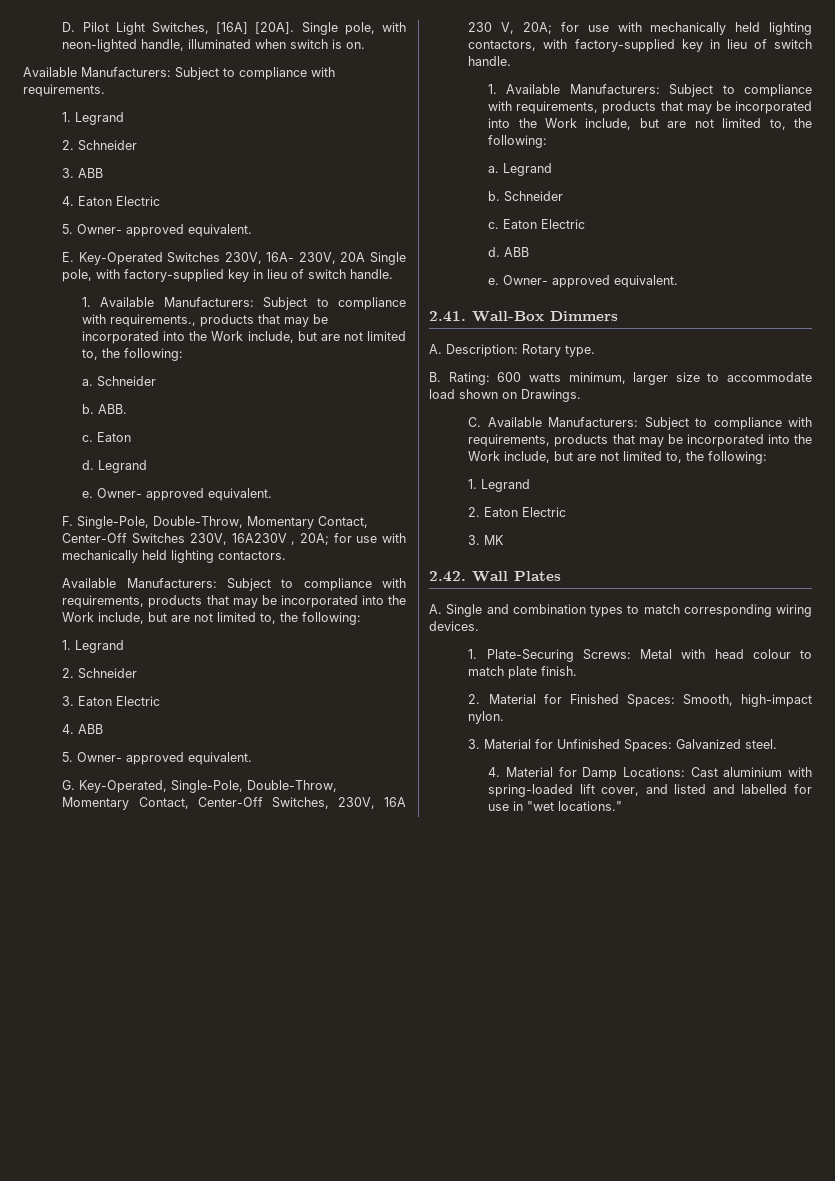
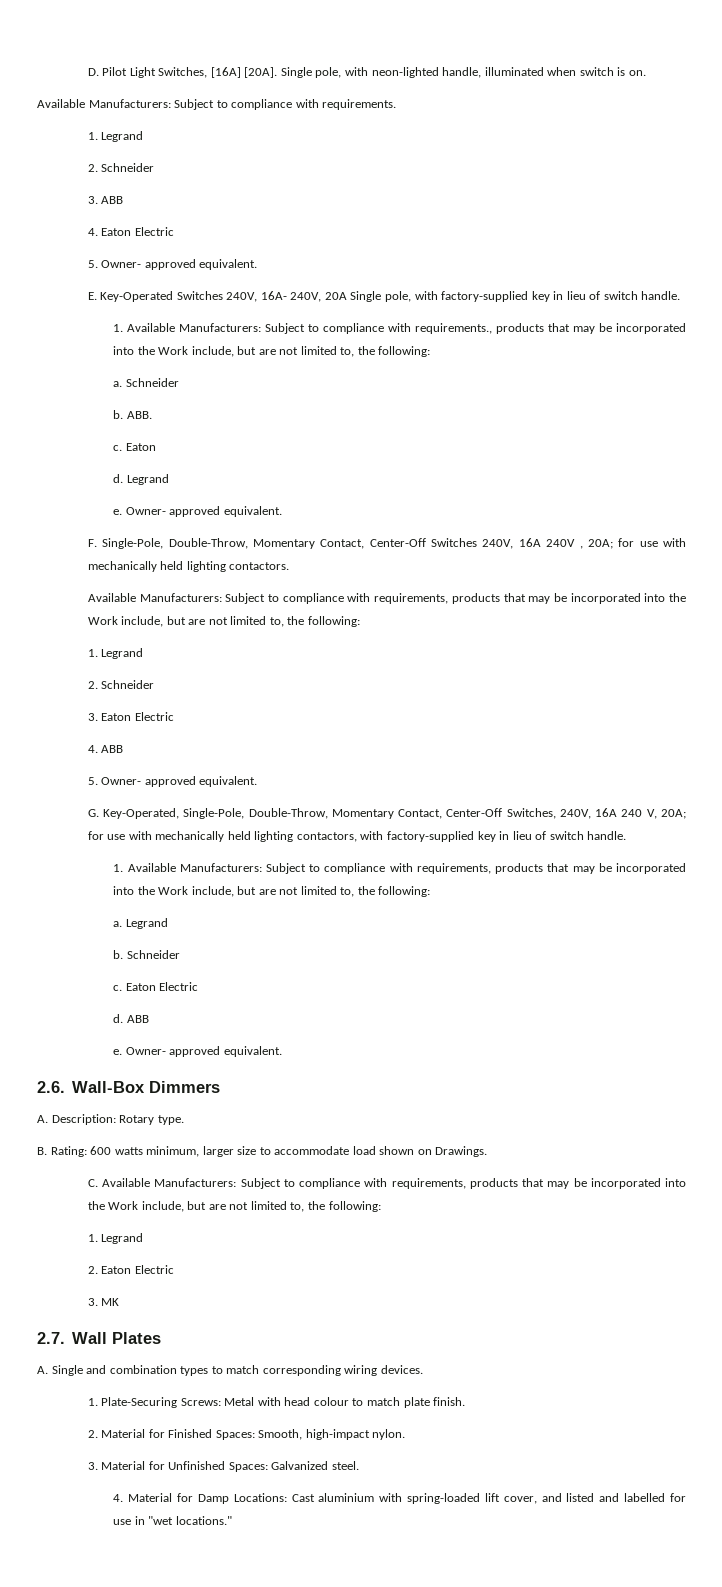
[224,252,336,264] 230V, 16A- 230V, -> [226,291,322,302] 240V, 16A- 240V,
[189,533,287,545] 230V, 16A230V -> [482,538,576,549] 240V, 16A 240V
[337,797,407,809] [468,22,493,32] 230V, 16A 230 -> [559,808,643,819] 240V, 16A 240
[429,311,466,322] 2.41. -> [37,1081,65,1093] 2.6.
[429,571,466,582] 2.42. -> [37,1332,65,1344] 2.7.

